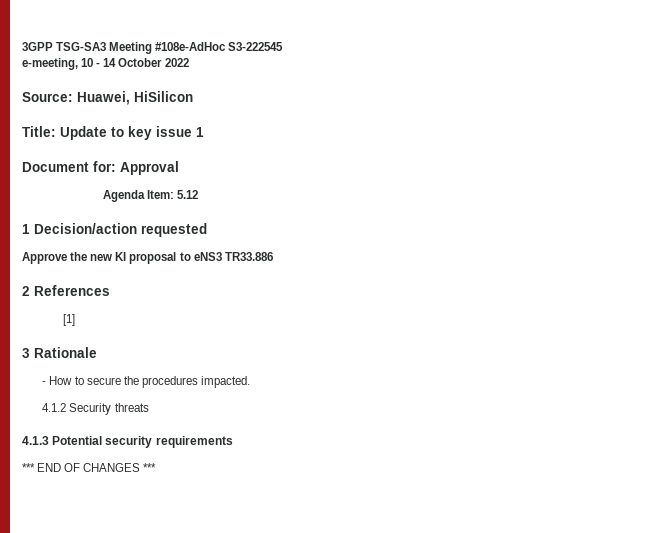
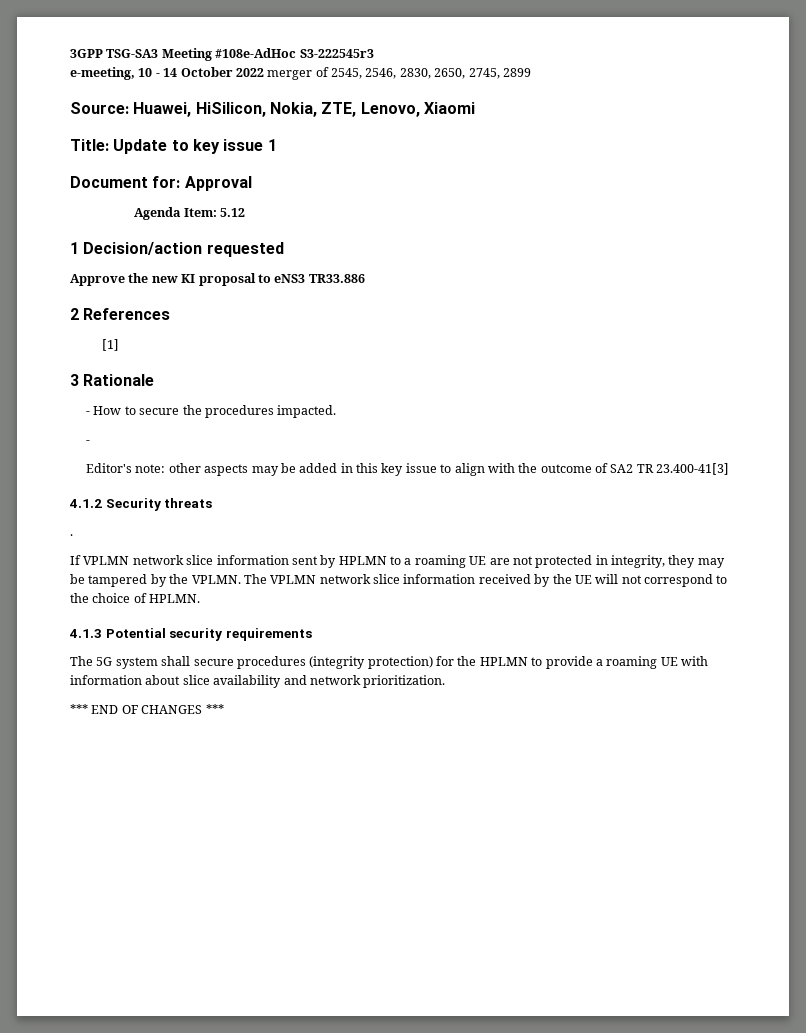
[228,42,284,51] S3-222545 -> [299,49,374,58] S3-222545r3
[22,91,193,105] // Source: Huawei, HiSilicon -> [267,67,531,80] [70,102,475,117] merger of 2545, 2546, 2830, 2650, 2745, 2899 // Source: Huawei, HiSilicon, Nokia, ZTE, Lenovo, Xiaomi
[42,403,149,415] [22,436,233,448] 4.1.2 Security threats // 4.1.3 Potential security requirements -> [86,440,91,444] [86,463,730,476] [69,498,213,511] [70,534,73,536] [70,555,725,568] [70,574,728,587] [70,593,201,603] [69,628,312,641] [70,656,708,669] [70,675,446,688] - // Editor's note: other aspects may be added in this key issue to align with the outcome of SA2 TR 23.400-41[3] // 4.1.2 Security threats // . // If VPLMN network slice information sent by HPLMN to a roaming UE are not protected in integrity, they may be tampered by the VPLMN. The VPLMN network slice information received by the UE will not correspond to the choice of HPLMN. // 4.1.3 Potential security requirements // The 5G system shall secure procedures (integrity protection) for the HPLMN to provide a roaming UE with information about slice availability and network prioritization.

